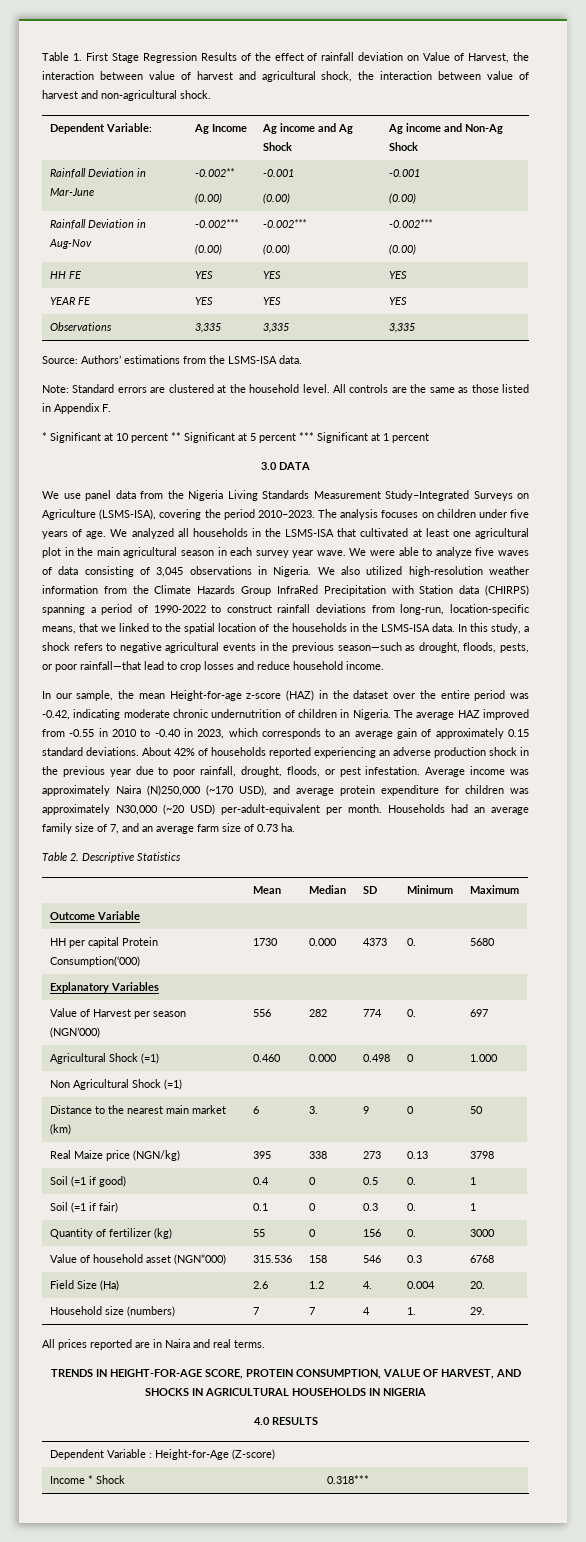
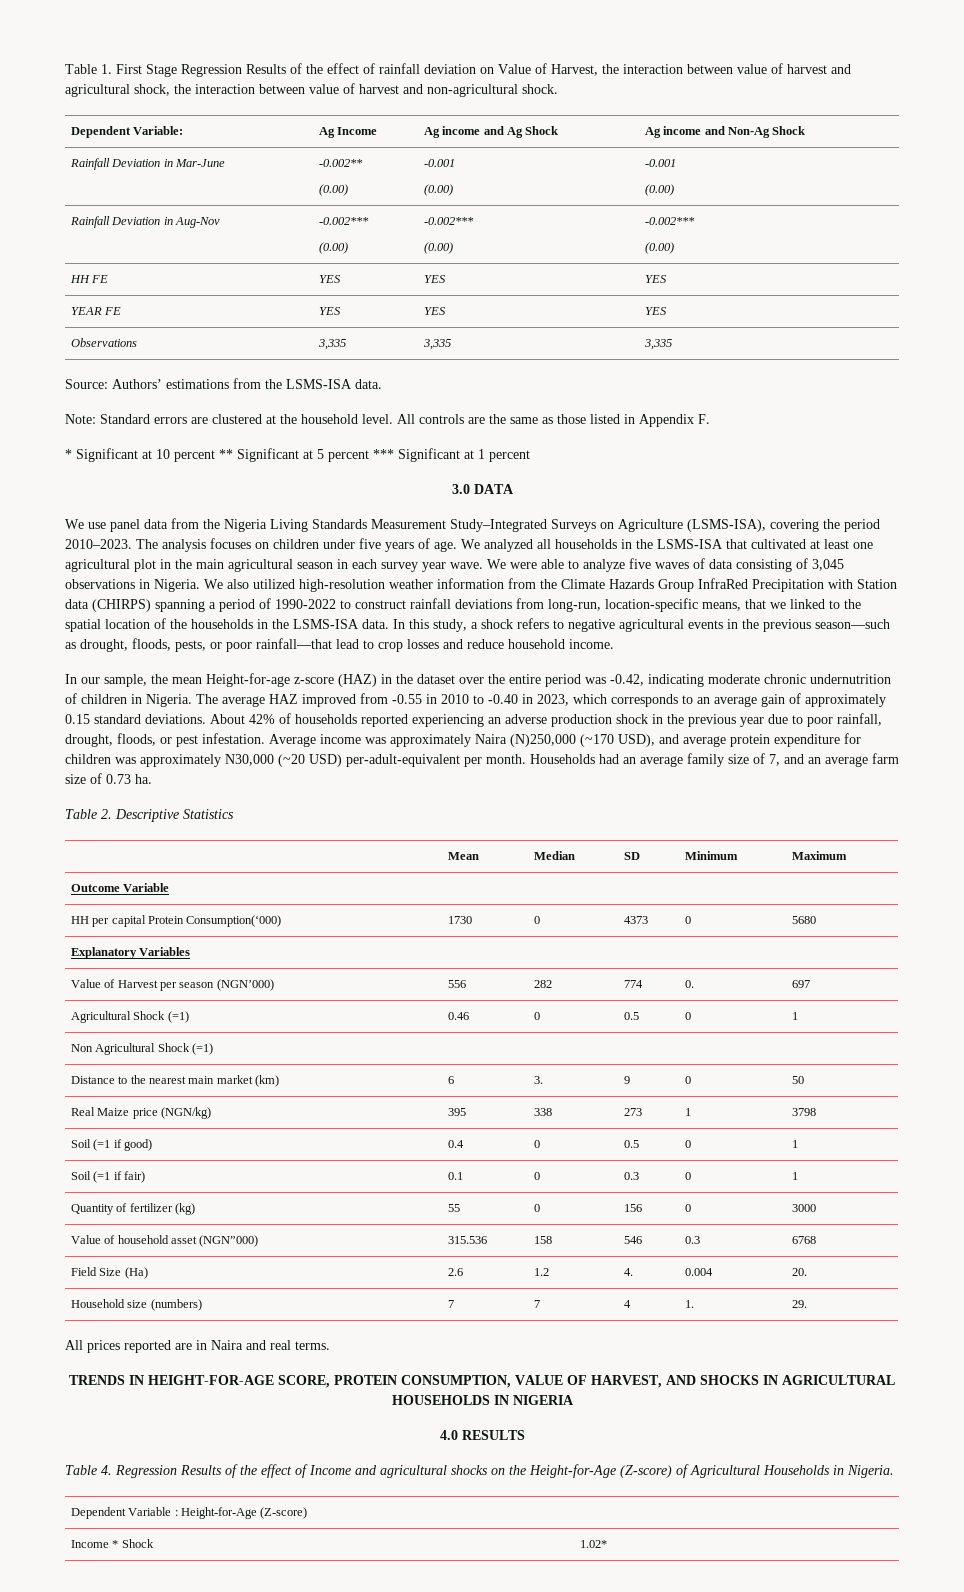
[308,938,337,946] 0.000 -> [533,916,540,924] 0
[406,938,416,946] 0. -> [684,916,691,924] 0
[252,1054,281,1062] [308,1054,337,1062] [362,1054,390,1062] [406,1054,414,1062] [469,1054,498,1062] 0.460 | 0.000 | 0.498 | 0 | 1.000 -> [447,1012,469,1020] [533,1012,540,1020] [623,1012,639,1020] [684,1012,691,1020] [791,1012,798,1020] 0.46 | 0 | 0.5 | 0 | 1
[406,1151,428,1159] 0.13 -> [684,1108,691,1116] 1
[406,1177,416,1185] 0. -> [684,1140,691,1148] 0
[406,1203,416,1211] 0. -> [684,1172,691,1180] 0
[406,1229,416,1237] 0. -> [684,1204,691,1212] 0
(318, 1421) none -> [65,1464,894,1478] // Table 4. Regression Results of the effect of Income and agricultural shocks on the Height-for-Age (Z-score) of Agricultural Households in Nigeria.
[326,1475,369,1484] 0.318*** -> [579,1540,607,1548] 1.02*

